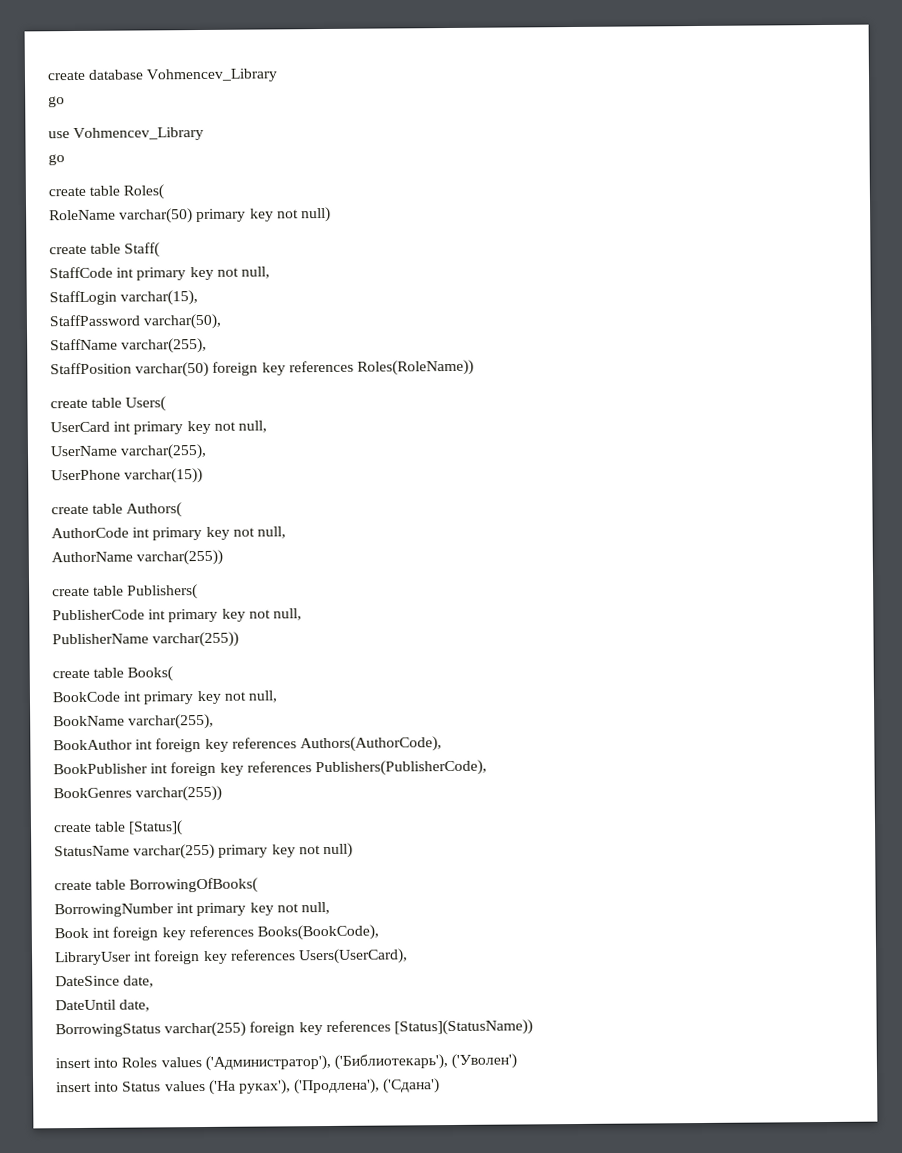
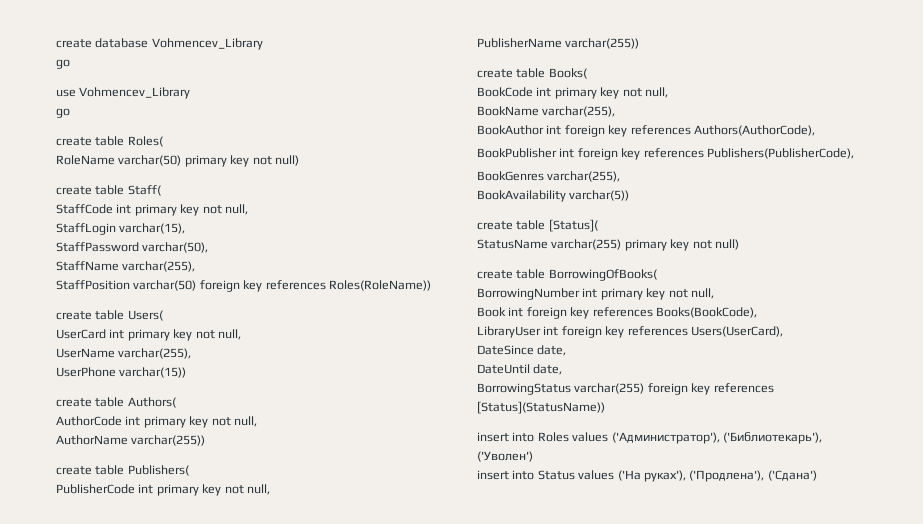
[135,785,223,802] varchar(255)) -> [547,171,621,182] [477,190,630,202] varchar(255), // BookAvailability varchar(5))

